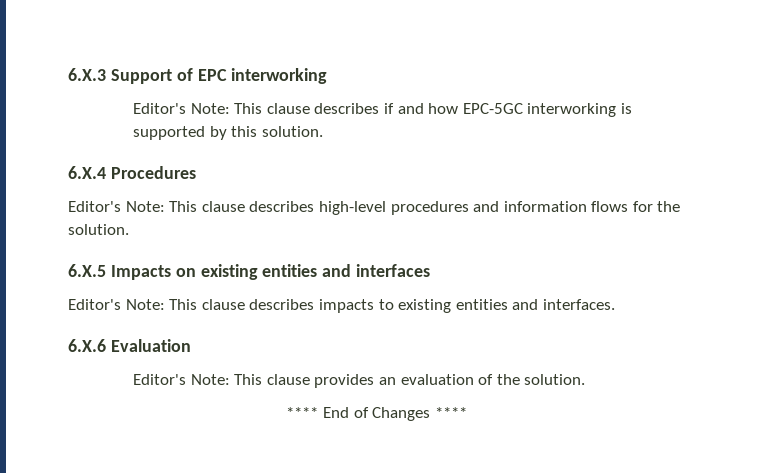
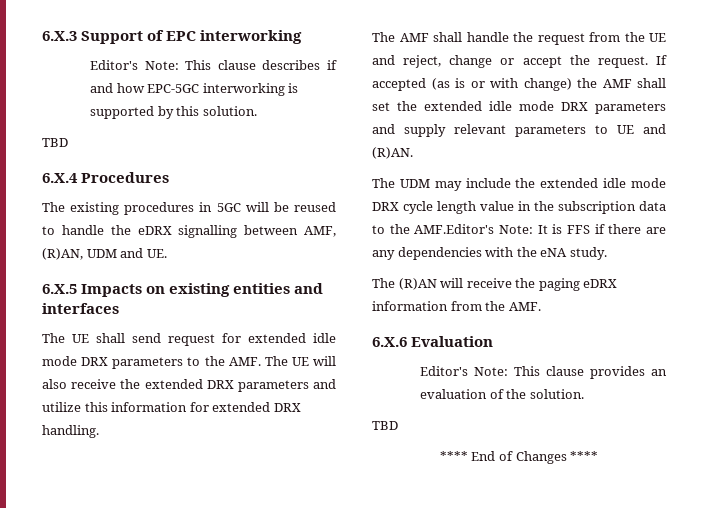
(323, 131) none -> [42,138,68,147] // TBD
[68,201,681,215] [68,224,129,235] Editor's Note: This clause describes high-level procedures and information flows for the solution. -> [42,202,336,215] [42,225,336,238] [42,248,167,260] The existing procedures in 5GC will be reused to handle the eDRX signalling between AMF, (R)AN, UDM and UE.
[68,299,615,313] Editor's Note: This clause describes impacts to existing entities and interfaces. -> [42,333,336,346] [42,356,336,369] [42,379,336,392] [42,402,301,412] [42,425,99,438] [372,32,666,45] [372,55,667,68] [372,78,666,91] [372,101,666,114] [372,124,666,137] [372,147,413,159] [372,178,666,191] [372,201,666,214] [372,224,666,234] [372,247,607,260] [372,278,618,291] [372,301,541,311] The UE shall send request for extended idle mode DRX parameters to the AMF. The UE will also receive the extended DRX parameters and utilize this information for extended DRX handling. // The AMF shall handle the request from the UE and reject, change or accept the request. If accepted (as is or with change) the AMF shall set the extended idle mode DRX parameters and supply relevant parameters to UE and (R)AN. // The UDM may include the extended idle mode DRX cycle length value in the subscription data to the AMF.Editor's Note: It is FFS if there are any dependencies with the eNA study. // The (R)AN will receive the paging eDRX information from the AMF.
(586, 379) none -> [372,421,398,430] // TBD

